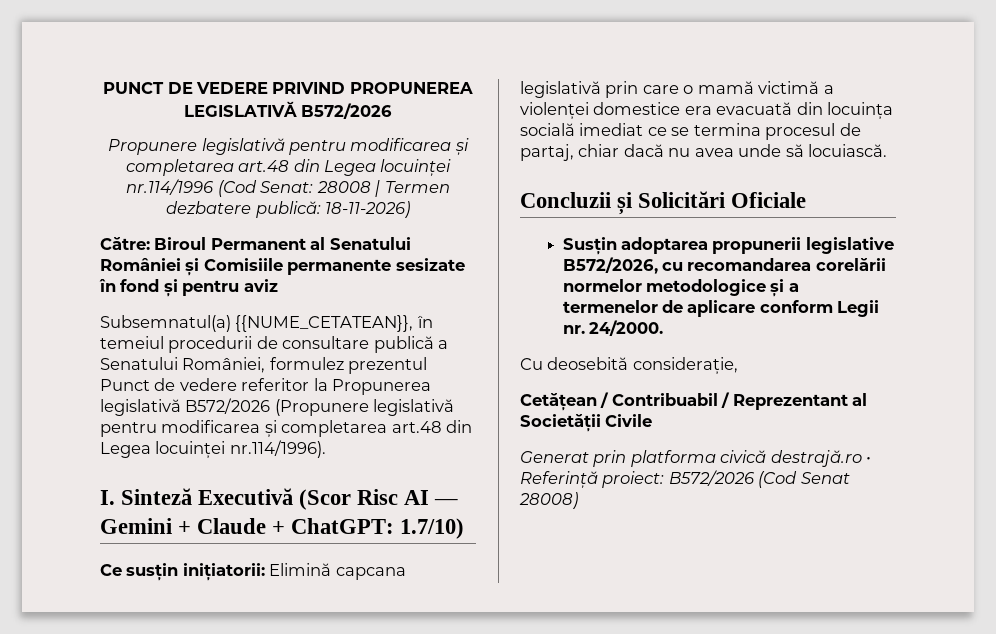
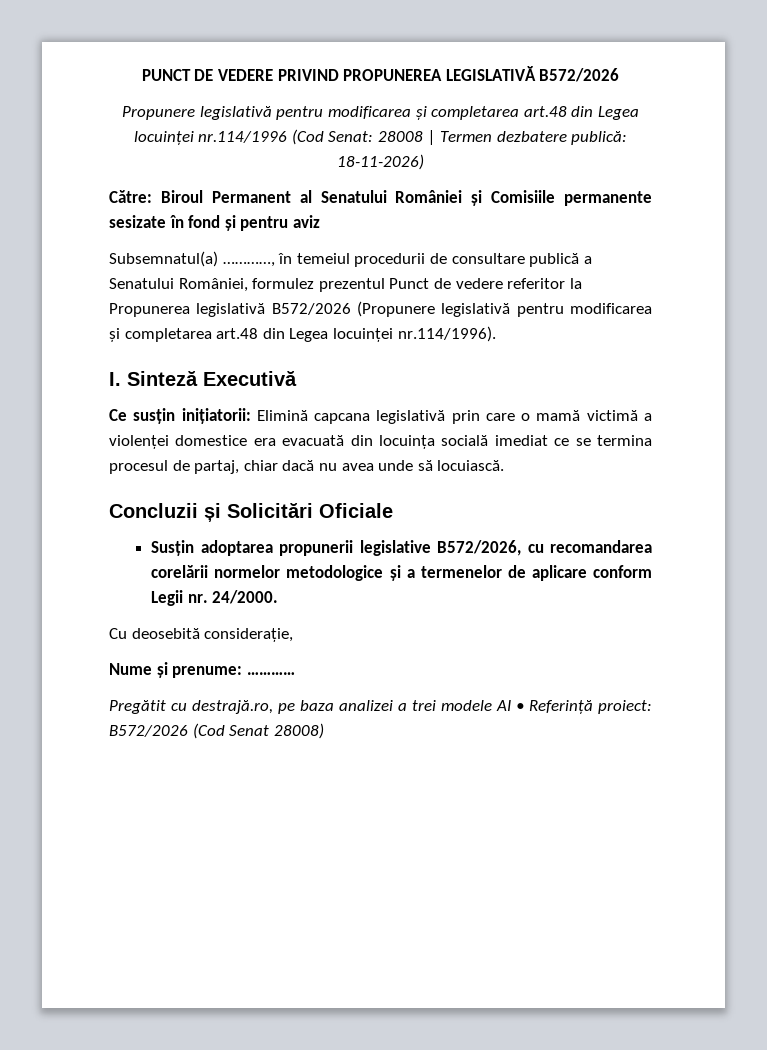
[235,315,414,332] {{NUME_CETATEAN}}, -> [222,262,275,267] …………,
[299,489,459,510] [100,518,465,539] (Scor Risc AI — Gemini + Claude + ChatGPT: 1.7/10) -> (297, 378) none
[520,392,868,411] [520,414,653,432] [520,450,862,467] Cetățean / Contribuabil / Reprezentant al Societății Civile // Generat prin platforma civică destrajă.ro -> [109,662,295,678] [109,700,511,714] Nume și prenume: ………… // Pregătit cu destrajă.ro, pe baza analizei a trei modele AI

